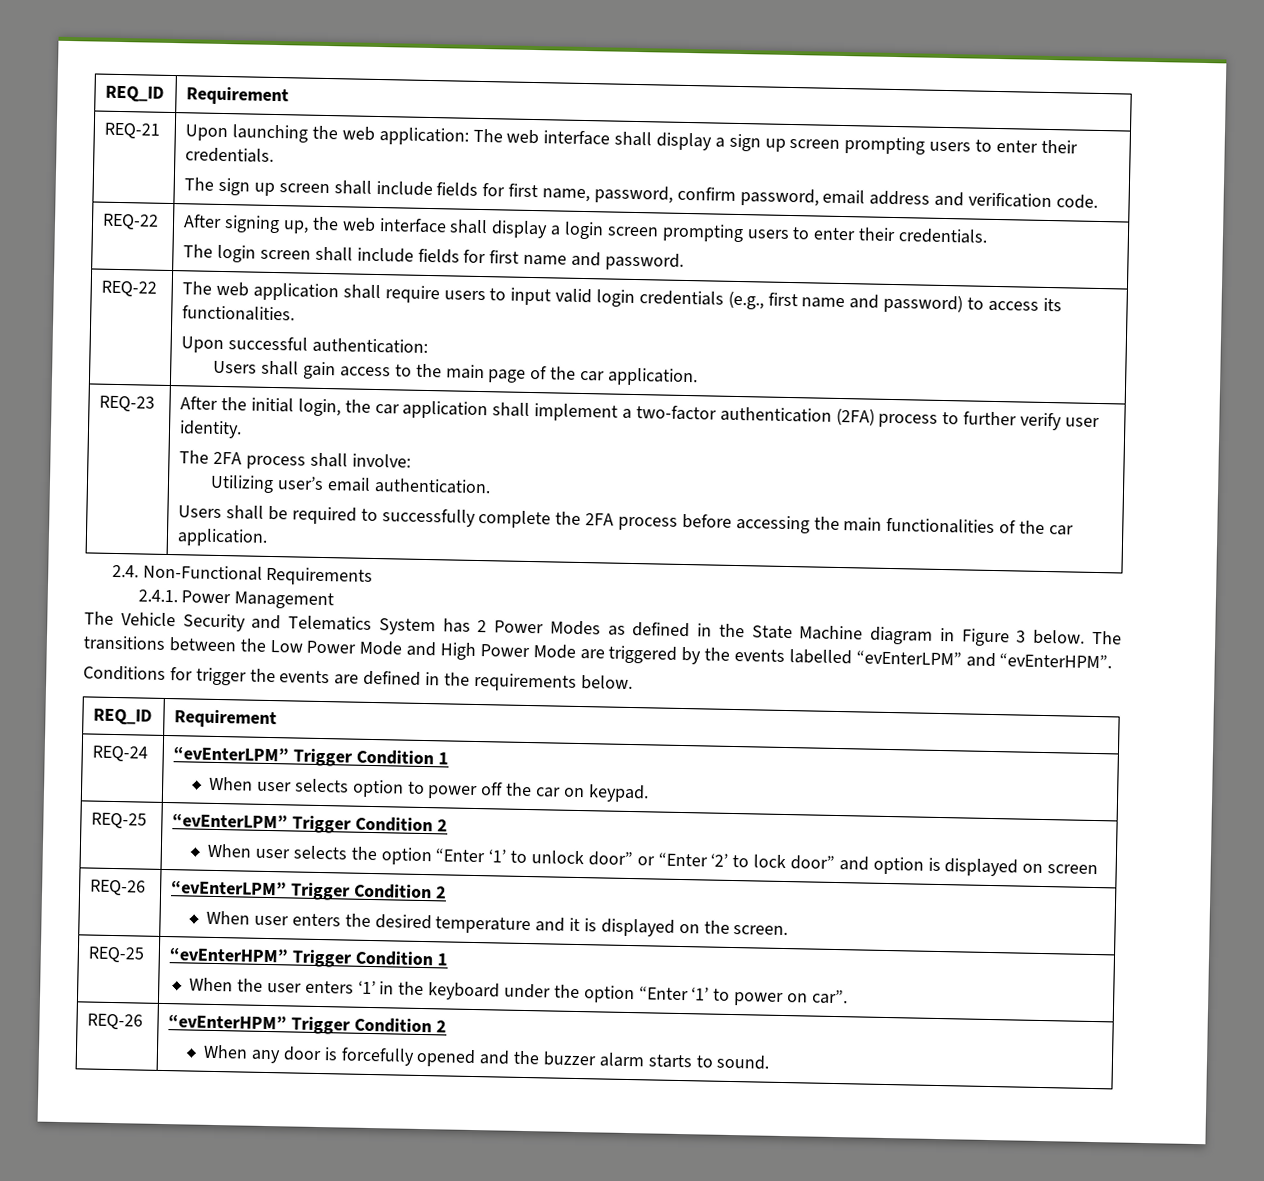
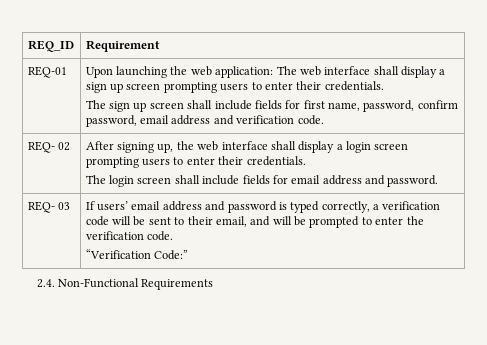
[105,85,165,103] [186,86,290,106] [104,122,161,139] REQ_ID | Requirement // REQ-21 -> [27,40,74,52] [85,40,160,52] [27,66,67,78] REQ_ID | Requirement // REQ-01
[102,213,160,230] REQ-22 -> [27,141,71,153] REQ- 02
[489,250,568,266] first name -> [291,175,362,185] email address
[101,280,158,297] [182,281,1062,314] [182,305,296,322] [181,336,428,354] [213,360,698,387] [99,395,156,412] [180,396,1100,431] [179,420,243,439] [179,450,411,470] [210,474,491,495] [178,505,1074,536] [177,528,269,547] [111,564,374,586] [137,589,335,610] [84,611,1123,647] [83,635,1113,669] [83,665,633,692] [93,708,153,726] [174,709,278,729] [92,745,149,762] [173,746,449,767] [209,776,649,803] [91,812,148,829] [172,813,448,834] [207,843,1099,877] [90,879,147,896] [171,880,447,901] [206,910,789,937] [88,946,145,963] [169,947,448,968] [189,977,848,1007] [87,1013,144,1030] [168,1014,447,1035] [203,1044,771,1070] REQ-22 | The web application shall require users to input valid login credentials (e.g., first name and password) to access its functionalities. // Upon successful authentication: // Users shall gain access to the main page of the car application. // REQ-23 | After the initial login, the car application shall implement a two-factor authentication (2FA) process to further verify user identity. // The 2FA process shall involve: // Utilizing user’s email authentication. // Users shall be required to successfully complete the 2FA process before accessing the main functionalities of the car application. // 2.4. Non-Functional Requirements // 2.4.1. Power Management // The Vehicle Security and Telematics System has 2 Power Modes as defined in the State Machine diagram in Figure 3 below. The transitions between the Low Power Mode and High Power Mode are triggered by the events labelled “evEnterLPM” and “evEnterHPM”. // Conditions for trigger the events are defined in the requirements below. // REQ_ID | Requirement // REQ-24 | “evEnterLPM” Trigger Condition 1 // When user selects option to power off the car on keypad. // REQ-25 | “evEnterLPM” Trigger Condition 2 // When user selects the option “Enter ‘1’ to unlock door” or “Enter ‘2’ to lock door” and option is displayed on screen // REQ-26 | “evEnterLPM” Trigger Condition 2 // When user enters the desired temperature and it is displayed on the screen. // REQ-25 | “evEnterHPM” Trigger Condition 1 // When the user enters ‘1’ in the keyboard under the option “Enter ‘1’ to power on car”. // REQ-26 | “evEnterHPM” Trigger Condition 2 // When any door is forcefully opened and the buzzer alarm starts to sound. -> [27,201,71,213] [85,201,441,213] [85,216,424,228] [85,231,174,241] [85,249,189,260] [36,278,214,290] REQ- 03 | If users’ email address and password is typed correctly, a verification code will be sent to their email, and will be prompted to enter the verification code. // “Verification Code:” // 2.4. Non-Functional Requirements

